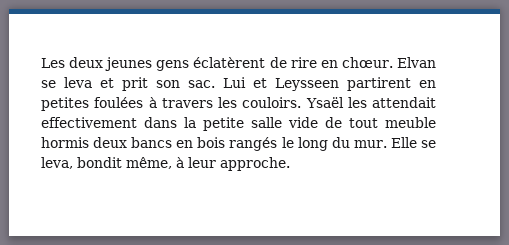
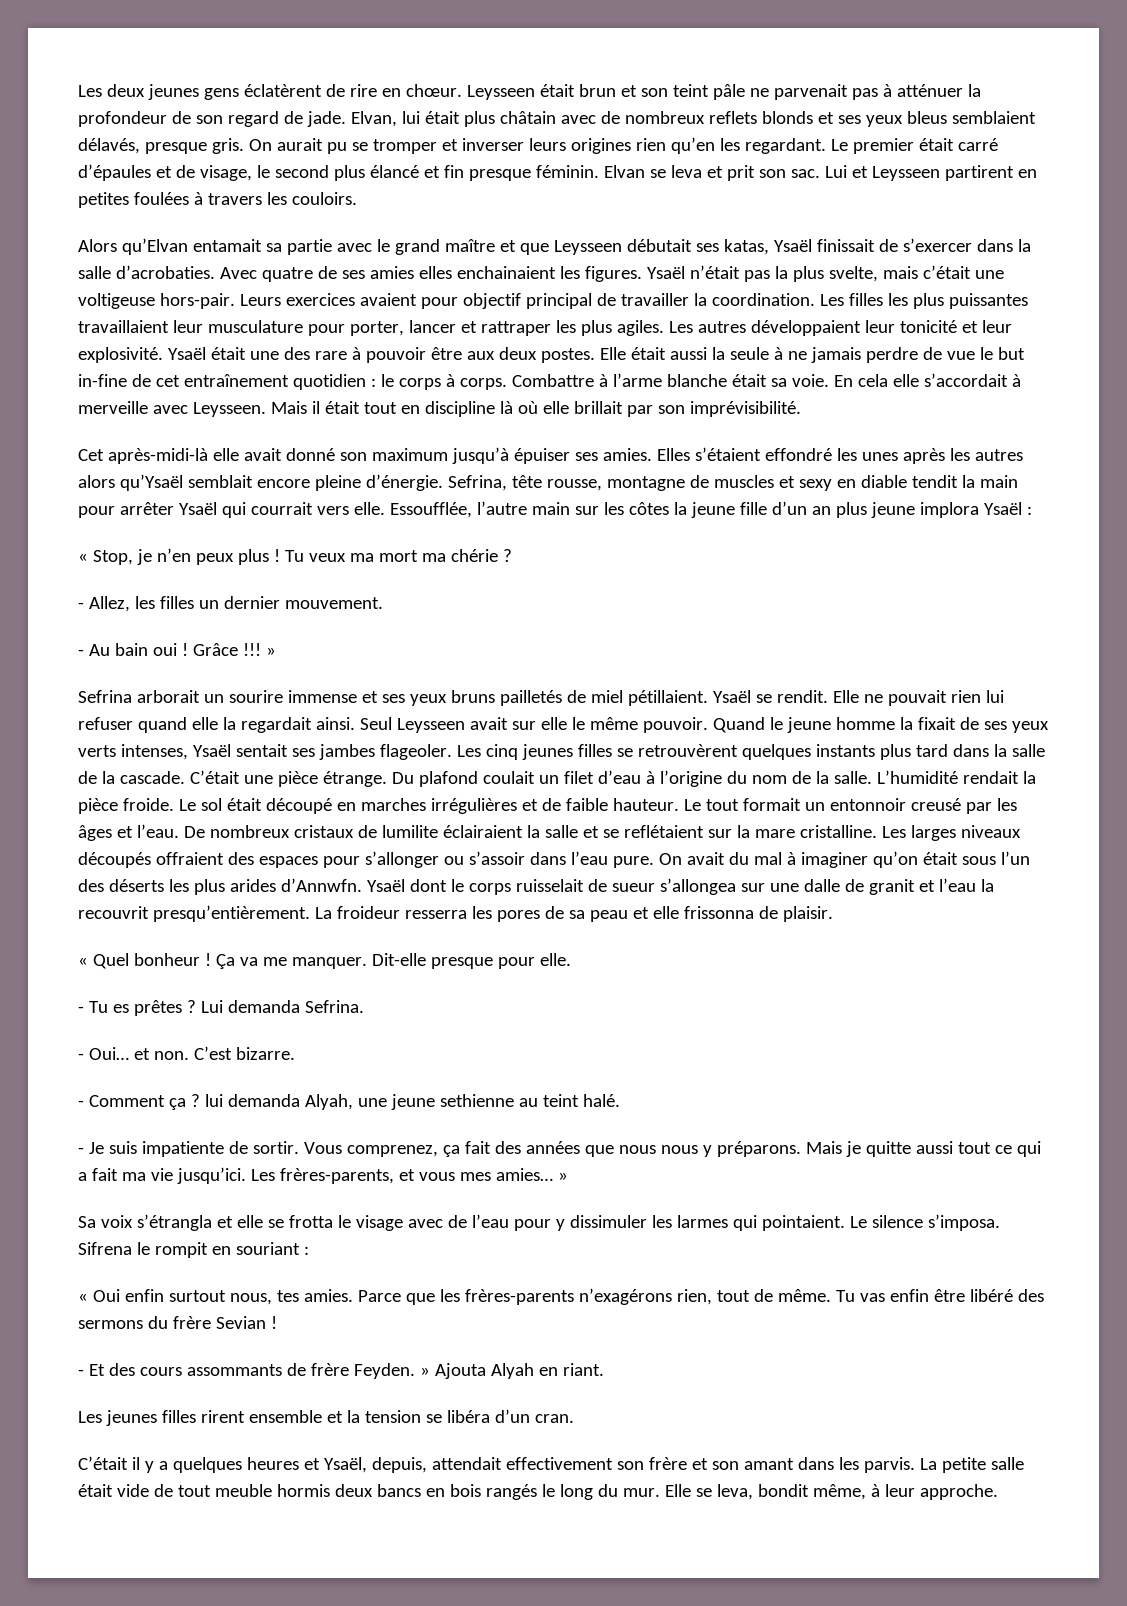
(393, 62) none -> [466,84,981,100] [78,111,1036,127] [78,137,998,154] [78,164,599,181] Leysseen était brun et son teint pâle ne parvenait pas à atténuer la profondeur de son regard de jade. Elvan, lui était plus châtain avec de nombreux reflets blonds et ses yeux bleus semblaient délavés, presque gris. On aurait pu se tromper et inverser leurs origines rien qu’en les regardant. Le premier était carré d’épaules et de visage, le second plus élancé et fin presque féminin.
[305,97,436,108] [41,117,196,128] Ysaël les attendait effectivement dans la -> [78,238,1031,255] [78,265,1004,282] [78,293,1028,309] [78,320,1012,336] [78,347,1025,363] [78,373,1021,390] [78,401,801,417] [78,447,1023,464] [78,474,1018,491] [78,501,1032,518] [78,548,512,565] [78,596,383,612] [78,643,276,656] [78,690,1004,706] [78,717,1049,733] [78,744,1045,760] [78,770,1036,787] [78,798,1017,814] [78,824,1021,841] [78,851,1030,868] [78,878,994,895] [78,905,833,922] [78,953,571,969] [78,1000,364,1016] [78,1046,295,1060] [78,1094,620,1110] [78,1141,1041,1157] [78,1167,568,1184] [78,1214,1000,1231] [78,1242,309,1258] [78,1288,1044,1305] [78,1316,277,1329] [78,1363,604,1379] [78,1409,574,1426] [78,1456,937,1473] // Alors qu’Elvan entamait sa partie avec le grand maître et que Leysseen débutait ses katas, Ysaël finissait de s’exercer dans la salle d’acrobaties. Avec quatre de ses amies elles enchainaient les figures. Ysaël n’était pas la plus svelte, mais c’était une voltigeuse hors-pair. Leurs exercices avaient pour objectif principal de travailler la coordination. Les filles les plus puissantes travaillaient leur musculature pour porter, lancer et rattraper les plus agiles. Les autres développaient leur tonicité et leur explosivité. Ysaël était une des rare à pouvoir être aux deux postes. Elle était aussi la seule à ne jamais perdre de vue le but in-fine de cet entraînement quotidien : le corps à corps. Combattre à l’arme blanche était sa voie. En cela elle s’accordait à merveille avec Leysseen. Mais il était tout en discipline là où elle brillait par son imprévisibilité. // Cet après-midi-là elle avait donné son maximum jusqu’à épuiser ses amies. Elles s’étaient effondré les unes après les autres alors qu’Ysaël semblait encore pleine d’énergie. Sefrina, tête rousse, montagne de muscles et sexy en diable tendit la main pour arrêter Ysaël qui courrait vers elle. Essoufflée, l’autre main sur les côtes la jeune fille d’un an plus jeune implora Ysaël : // « Stop, je n’en peux plus ! Tu veux ma mort ma chérie ? // - Allez, les filles un dernier mouvement. // - Au bain oui ! Grâce !!! » // Sefrina arborait un sourire immense et ses yeux bruns pailletés de miel pétillaient. Ysaël se rendit. Elle ne pouvait rien lui refuser quand elle la regardait ainsi. Seul Leysseen avait sur elle le même pouvoir. Quand le jeune homme la fixait de ses yeux verts intenses, Ysaël sentait ses jambes flageoler. Les cinq jeunes filles se retrouvèrent quelques instants plus tard dans la salle de la cascade. C’était une pièce étrange. Du plafond coulait un filet d’eau à l’origine du nom de la salle. L’humidité rendait la pièce froide. Le sol était découpé en marches irrégulières et de faible hauteur. Le tout formait un entonnoir creusé par les âges et l’eau. De nombreux cristaux de lumilite éclairaient la salle et se reflétaient sur la mare cristalline. Les larges niveaux découpés offraient des espaces pour s’allonger ou s’assoir dans l’eau pure. On avait du mal à imaginer qu’on était sous l’un des déserts les plus arides d’Annwfn. Ysaël dont le corps ruisselait de sueur s’allongea sur une dalle de granit et l’eau la recouvrit presqu’entièrement. La froideur resserra les pores de sa peau et elle frissonna de plaisir. // « Quel bonheur ! Ça va me manquer. Dit-elle presque pour elle. // - Tu es prêtes ? Lui demanda Sefrina. // - Oui… et non. C’est bizarre. // - Comment ça ? lui demanda Alyah, une jeune sethienne au teint halé. // - Je suis impatiente de sortir. Vous comprenez, ça fait des années que nous nous y préparons. Mais je quitte aussi tout ce qui a fait ma vie jusqu’ici. Les frères-parents, et vous mes amies… » // Sa voix s’étrangla et elle se frotta le visage avec de l’eau pour y dissimuler les larmes qui pointaient. Le silence s’imposa. Sifrena le rompit en souriant : // « Oui enfin surtout nous, tes amies. Parce que les frères-parents n’exagérons rien, tout de même. Tu vas enfin être libéré des sermons du frère Sevian ! // - Et des cours assommants de frère Feyden. » Ajouta Alyah en riant. // Les jeunes filles rirent ensemble et la tension se libéra d’un cran. // C’était il y a quelques heures et Ysaël, depuis, attendait effectivement son frère et son amant dans les parvis. La
(282, 122) none -> [78,1484,113,1497] était

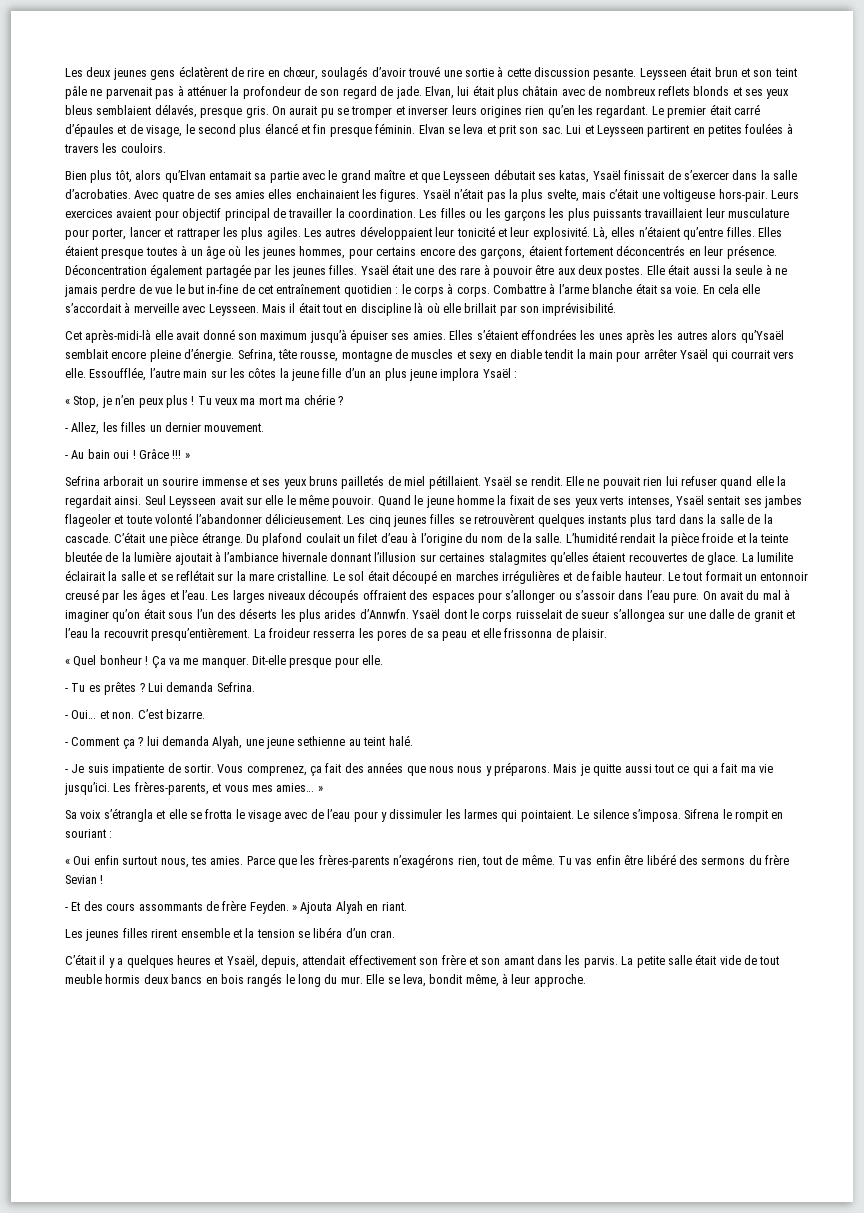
[405,84,462,97] chœur. -> [283,66,637,80] chœur, soulagés d’avoir trouvé une sortie à cette discussion pesante.
[78,239,117,252] Alors -> [65,170,162,183] Bien plus tôt, alors
[887,293,1028,309] les plus puissantes -> [469,208,642,221] ou les garçons les plus puissants
(163, 355) none -> [593,226,782,240] [65,245,777,259] [65,264,358,278] Là, elles n’étaient qu’entre filles. Elles étaient presque toutes à un âge où les jeunes hommes, pour certains encore des garçons, étaient fortement déconcentrés en leur présence. Déconcentration également partagée par les jeunes filles.
[764,448,832,461] effondré -> [520,329,577,340] effondrées
[379,744,452,760] flageoler. -> [65,513,344,527] flageoler et toute volonté l’abandonner délicieusement.
[122,798,174,811] froide. -> [702,533,789,543] [65,551,794,565] [65,570,330,581] froide et la teinte bleutée de la lumière ajoutait à l’ambiance hivernale donnant l’illusion sur certaines stalagmites qu’elles étaient recouvertes de glace. La lumilite éclairait la salle et se reflétait sur la mare cristalline.
[183,825,877,838] De nombreux cristaux de lumilite éclairaient la salle et se reflétaient sur la mare cristalline. -> (208, 595) none

